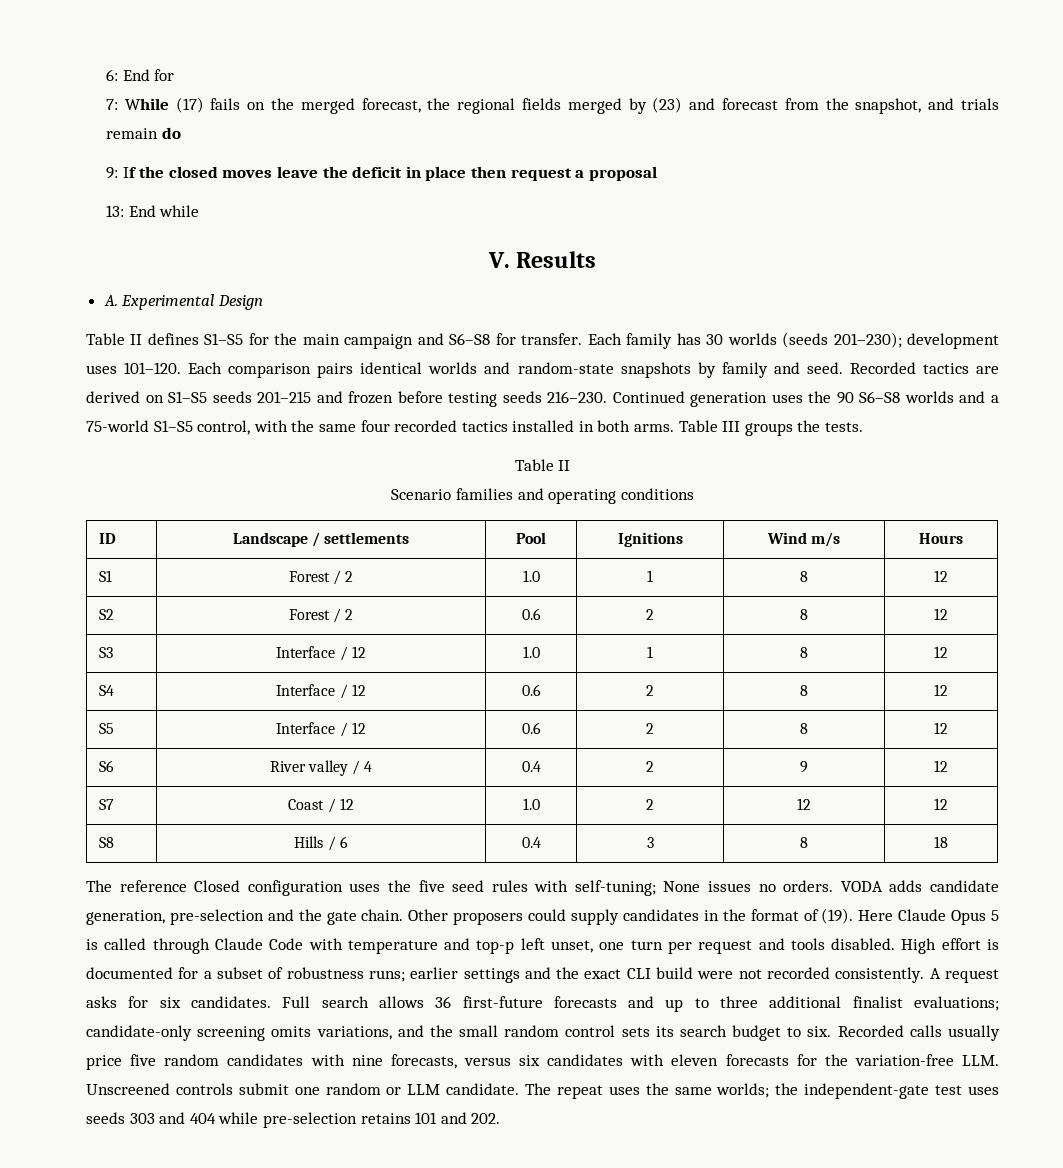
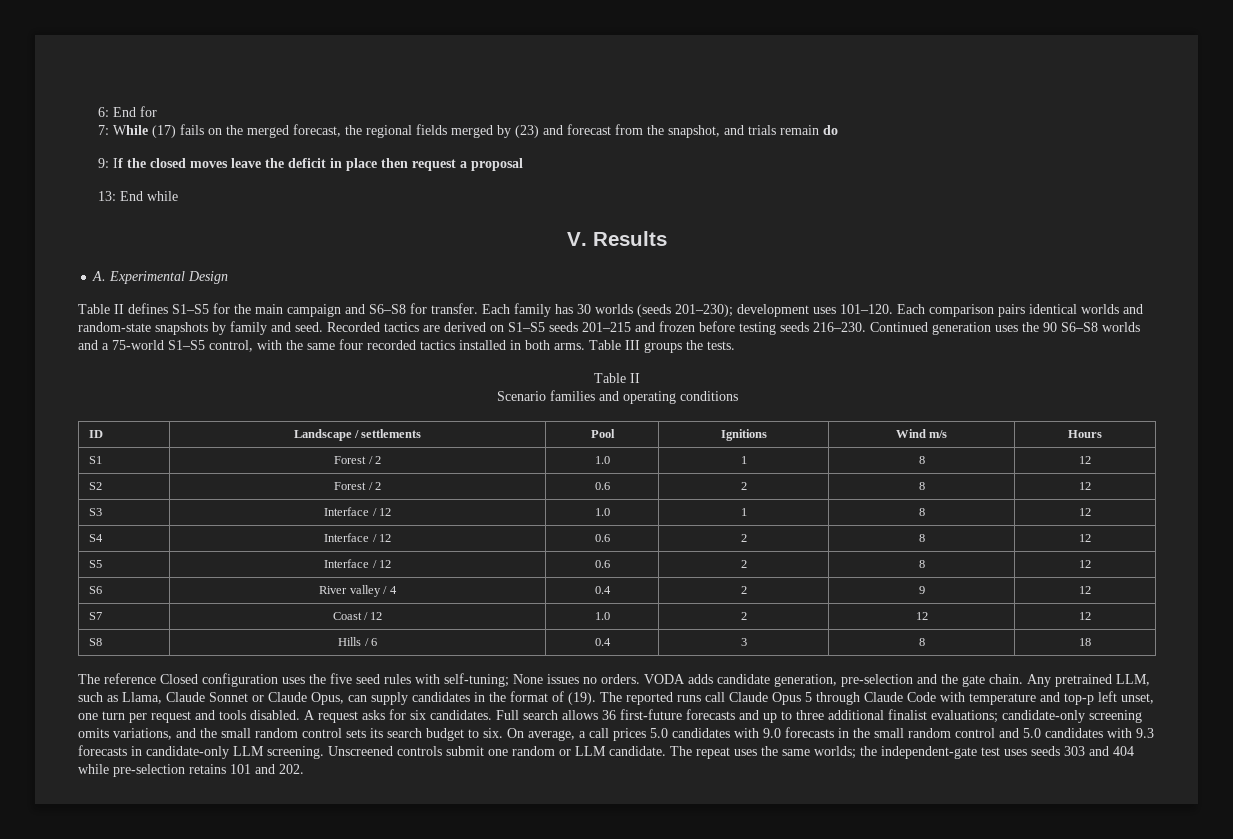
[408,909,567,925] Other proposers could -> [1027,674,1150,687] [78,692,367,705] Any pretrained LLM, such as Llama, Claude Sonnet or Claude Opus, can
[858,910,894,921] Here -> [600,692,725,705] The reported runs call
[86,938,147,950] is called -> (812, 697) none
[901,938,999,954] [86,967,925,983] High effort is documented for a subset of robustness runs; earlier settings and the exact CLI build were not recorded consistently. -> (300, 715) none
[837,1025,1000,1041] [86,1054,999,1070] Recorded calls usually price five random candidates with nine forecasts, versus six candidates with eleven forecasts for the variation-free LLM. -> [507,727,1154,741] [78,745,324,759] On average, a call prices 5.0 candidates with 9.0 forecasts in the small random control and 5.0 candidates with 9.3 forecasts in candidate-only LLM screening.

